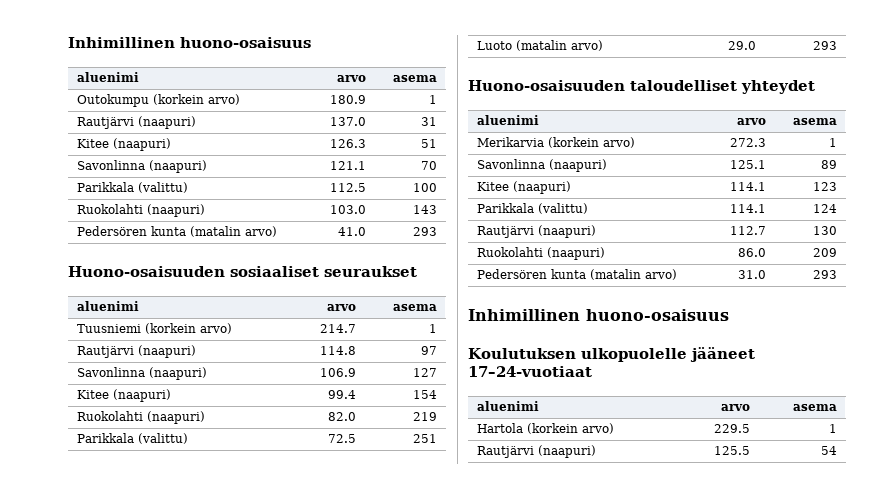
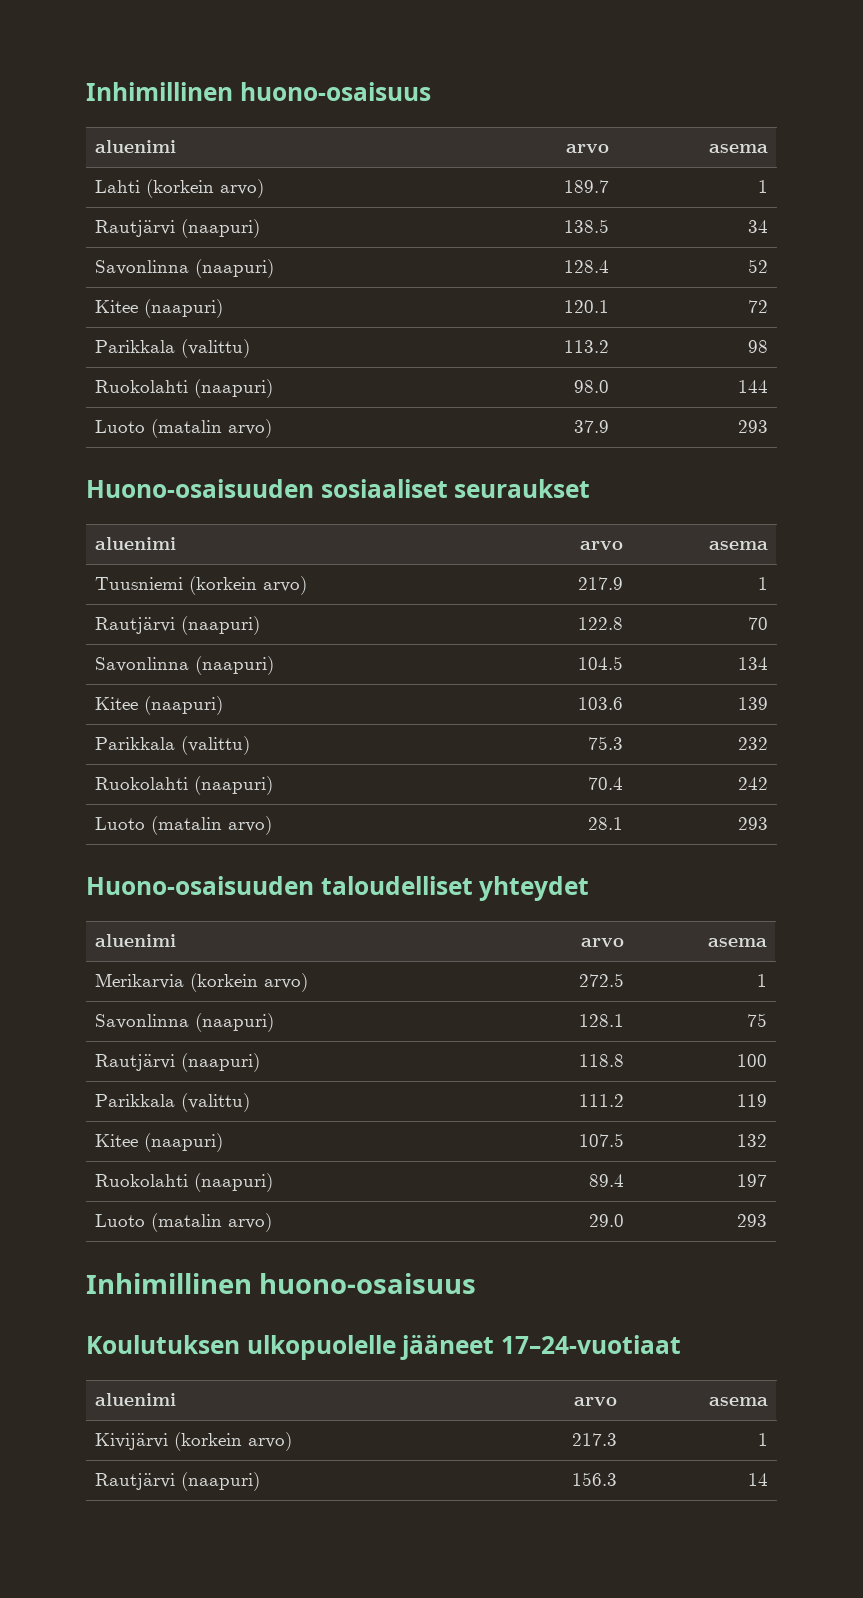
[76,94,240,107] [330,95,367,104] [429,95,438,104] [76,116,196,129] [330,117,367,126] [421,117,438,126] [76,138,171,151] [330,139,367,148] [421,139,438,148] [76,160,207,173] [330,161,367,170] [421,161,438,170] [76,182,188,193] [330,183,367,192] [413,183,438,192] [76,204,205,217] [330,205,367,214] [413,205,438,214] [76,226,277,237] [338,227,367,236] Outokumpu (korkein arvo) | 180.9 | 1 // Rautjärvi (naapuri) | 137.0 | 31 // Kitee (naapuri) | 126.3 | 51 // Savonlinna (naapuri) | 121.1 | 70 // Parikkala (valittu) | 112.5 | 100 // Ruokolahti (naapuri) | 103.0 | 143 // Pedersören kunta (matalin arvo) | 41.0 -> [95,179,265,198] [563,180,609,193] [757,180,768,193] [95,219,261,238] [563,219,609,233] [747,220,768,233] [95,259,275,278] [563,260,609,273] [747,259,768,273] [95,299,224,318] [563,300,609,313] [747,300,768,313] [95,339,251,358] [563,340,609,353] [747,340,768,353] [95,379,274,398] [573,380,609,393] [737,380,768,393] [95,419,273,438] [573,420,609,433] Lahti (korkein arvo) | 189.7 | 1 // Rautjärvi (naapuri) | 138.5 | 34 // Savonlinna (naapuri) | 128.4 | 52 // Kitee (naapuri) | 120.1 | 72 // Parikkala (valittu) | 113.2 | 98 // Ruokolahti (naapuri) | 98.0 | 144 // Luoto (matalin arvo) | 37.9
[320,324,357,333] [429,324,438,333] [76,345,196,358] [320,346,357,355] [421,346,438,355] [76,367,207,380] [320,368,357,377] [413,368,438,377] [76,389,171,402] [328,390,357,399] [413,390,438,399] [76,411,205,424] [328,412,357,421] [413,412,438,421] [76,433,188,444] [328,434,357,443] [413,434,438,443] [476,40,603,51] [728,41,757,50] 214.7 | 1 // Rautjärvi (naapuri) | 114.8 | 97 // Savonlinna (naapuri) | 106.9 | 127 // Kitee (naapuri) | 99.4 | 154 // Ruokolahti (naapuri) | 82.0 | 219 // Parikkala (valittu) | 72.5 | 251 // Luoto (matalin arvo) | 29.0 -> [577,577,623,590] [757,577,768,590] [95,616,261,635] [577,617,623,630] [747,617,768,630] [95,656,275,675] [577,656,623,670] [737,657,768,670] [95,696,224,715] [577,697,623,710] [737,697,768,710] [95,736,251,755] [587,736,623,750] [737,737,768,750] [95,776,274,795] [587,777,623,790] [737,777,768,790] [95,816,273,835] [587,817,623,830] 217.9 | 1 // Rautjärvi (naapuri) | 122.8 | 70 // Savonlinna (naapuri) | 104.5 | 134 // Kitee (naapuri) | 103.6 | 139 // Parikkala (valittu) | 75.3 | 232 // Ruokolahti (naapuri) | 70.4 | 242 // Luoto (matalin arvo) | 28.1
[730,138,767,147] 272.3 -> [578,973,624,987] 272.5
[730,160,767,169] [821,160,838,169] [476,181,571,194] [730,182,767,191] [813,182,838,191] [476,203,588,214] [730,204,767,213] [813,204,838,213] [476,225,596,238] [730,226,767,235] [813,226,838,235] [476,247,605,260] [738,248,767,257] [813,248,838,257] [476,269,677,280] [738,270,767,279] 125.1 | 89 // Kitee (naapuri) | 114.1 | 123 // Parikkala (valittu) | 114.1 | 124 // Rautjärvi (naapuri) | 112.7 | 130 // Ruokolahti (naapuri) | 86.0 | 209 // Pedersören kunta (matalin arvo) | 31.0 -> [578,1014,624,1027] [746,1013,767,1027] [95,1053,261,1072] [578,1054,624,1067] [736,1054,767,1067] [95,1093,251,1112] [578,1094,624,1107] [736,1094,767,1107] [95,1133,224,1152] [578,1133,624,1147] [736,1134,767,1147] [95,1173,274,1192] [588,1174,624,1187] [736,1174,767,1187] [95,1213,273,1232] [588,1214,624,1227] 128.1 | 75 // Rautjärvi (naapuri) | 118.8 | 100 // Parikkala (valittu) | 111.2 | 119 // Kitee (naapuri) | 107.5 | 132 // Ruokolahti (naapuri) | 89.4 | 197 // Luoto (matalin arvo) | 29.0
[476,423,614,434] [714,424,751,433] [829,424,838,433] [476,445,596,458] [714,446,751,455] [821,446,838,455] Hartola (korkein arvo) | 229.5 | 1 // Rautjärvi (naapuri) | 125.5 | 54 -> [95,1432,293,1451] [571,1433,617,1446] [757,1433,768,1446] [95,1472,261,1491] [571,1472,617,1486] [747,1473,768,1486] Kivijärvi (korkein arvo) | 217.3 | 1 // Rautjärvi (naapuri) | 156.3 | 14

